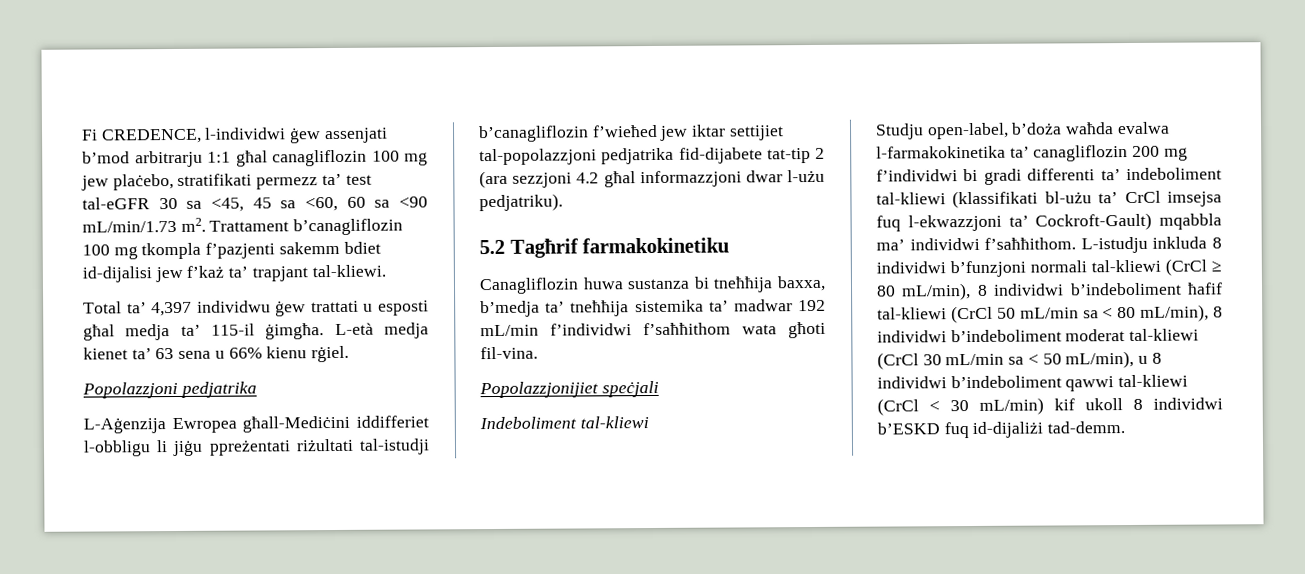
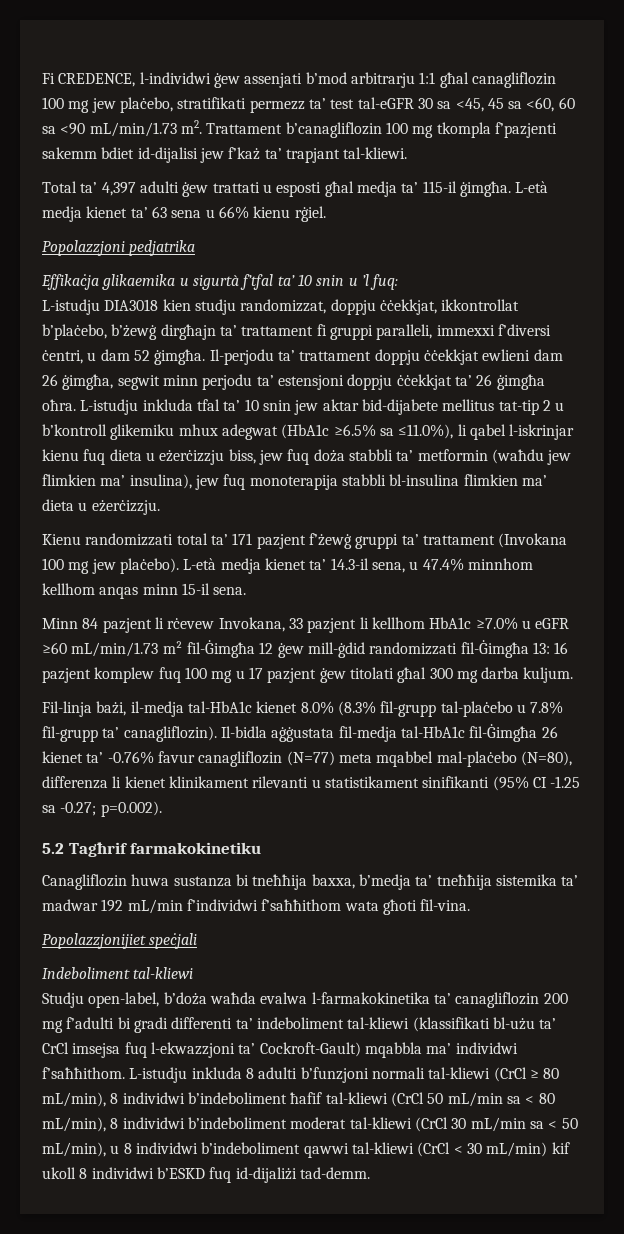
[196,300,271,313] individwu -> [139,181,179,193] adulti
[83,415,430,434] [83,438,430,457] [478,124,784,143] [479,147,825,166] [479,169,825,189] [479,193,563,212] L-Aġenzija Ewropea għall-Mediċini iddifferiet l-obbligu li jiġu ppreżentati riżultati tal-istudji b’canagliflozin f’wieħed jew iktar settijiet tal-popolazzjoni pedjatrika fid-dijabete tat-tip 2 (ara sezzjoni 4.2 għal informazzjoni dwar l-użu pedjatriku). -> [41,274,399,290] [42,299,520,315] [42,324,551,340] [42,349,563,365] [42,374,545,390] [42,399,565,415] [42,424,575,440] [42,449,572,465] [42,474,547,490] [42,499,160,515] [42,533,568,549] [42,558,533,574] [42,583,247,599] [42,617,570,633] [42,640,569,658] [42,667,574,683] [42,701,564,717] [42,724,558,742] [42,751,572,767] [42,776,581,791] [42,801,162,817] Effikaċja glikaemika u sigurtà f’tfal ta’ 10 snin u ’l fuq: // L-istudju DIA3018 kien studju randomizzat, doppju ċċekkjat, ikkontrollat b’plaċebo, b’żewġ dirgħajn ta’ trattament fi gruppi paralleli, immexxi f’diversi ċentri, u dam 52 ġimgħa. Il-perjodu ta’ trattament doppju ċċekkjat ewlieni dam 26 ġimgħa, segwit minn perjodu ta’ estensjoni doppju ċċekkjat ta’ 26 ġimgħa oħra. L-istudju inkluda tfal ta’ 10 snin jew aktar bid-dijabete mellitus tat-tip 2 u b’kontroll glikemiku mhux adegwat (HbA1c ≥6.5% sa ≤11.0%), li qabel l-iskrinjar kienu fuq dieta u eżerċizzju biss, jew fuq doża stabbli ta’ metformin (waħdu jew flimkien ma’ insulina), jew fuq monoterapija stabbli bl-insulina flimkien ma’ dieta u eżerċizzju. // Kienu randomizzati total ta’ 171 pazjent f’żewġ gruppi ta’ trattament (Invokana 100 mg jew plaċebo). L-età medja kienet ta’ 14.3-il sena, u 47.4% minnhom kellhom anqas minn 15-il sena. // Minn 84 pazjent li rċevew Invokana, 33 pazjent li kellhom HbA1c ≥7.0% u eGFR ≥60 mL/min/1.73 m² fil-Ġimgħa 12 ġew mill-ġdid randomizzati fil-Ġimgħa 13: 16 pazjent komplew fuq 100 mg u 17 pazjent ġew titolati għal 300 mg darba kuljum. // Fil-linja bażi, il-medja tal-HbA1c kienet 8.0% (8.3% fil-grupp tal-plaċebo u 7.8% fil-grupp ta’ canagliflozin). Il-bidla aġġustata fil-medja tal-HbA1c fil-Ġimgħa 26 kienet ta’ -0.76% favur canagliflozin (N=77) meta mqabbel mal-plaċebo (N=80), differenza li kienet klinikament rilevanti u statistikament sinifikanti (95% CI -1.25 sa -0.27; p=0.002).
[876,169,958,182] f’individwi -> [66,1017,115,1029] f’adulti
[876,261,946,274] individwi -> [258,1067,298,1079] adulti

